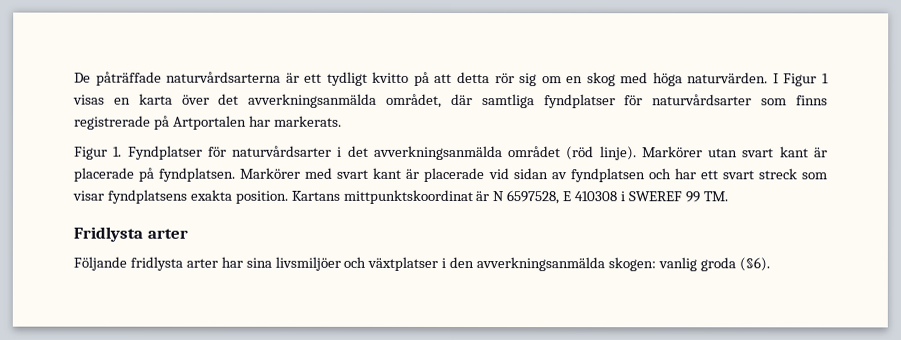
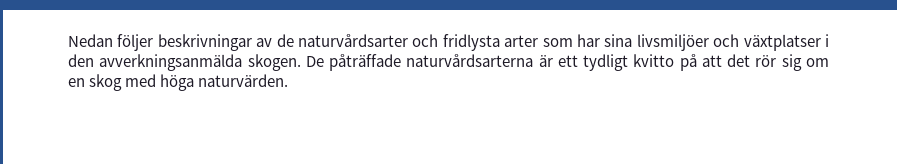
(74, 77) none -> [68,34,829,51] [68,54,301,71] Nedan följer beskrivningar av de naturvårdsarter och fridlysta arter som har sina livsmiljöer och växtplatser i den avverkningsanmälda skogen.
[456,72,490,84] detta -> [727,54,751,67] det
[772,73,829,87] [73,93,828,109] [74,115,342,130] [74,145,828,161] [73,167,827,183] [72,189,728,205] [73,226,188,242] [73,256,770,272] I Figur 1 visas en karta över det avverkningsanmälda området, där samtliga fyndplatser för naturvårdsarter som finns registrerade på Artportalen har markerats. // Figur 1. Fyndplatser för naturvårdsarter i det avverkningsanmälda området (röd linje). Markörer utan svart kant är placerade på fyndplatsen. Markörer med svart kant är placerade vid sidan av fyndplatsen och har ett svart streck som visar fyndplatsens exakta position. Kartans mittpunktskoordinat är N 6597528, E 410308 i SWEREF 99 TM. // Fridlysta arter // Följande fridlysta arter har sina livsmiljöer och växtplatser i den avverkningsanmälda skogen: vanlig groda (§6). -> (289, 80) none

